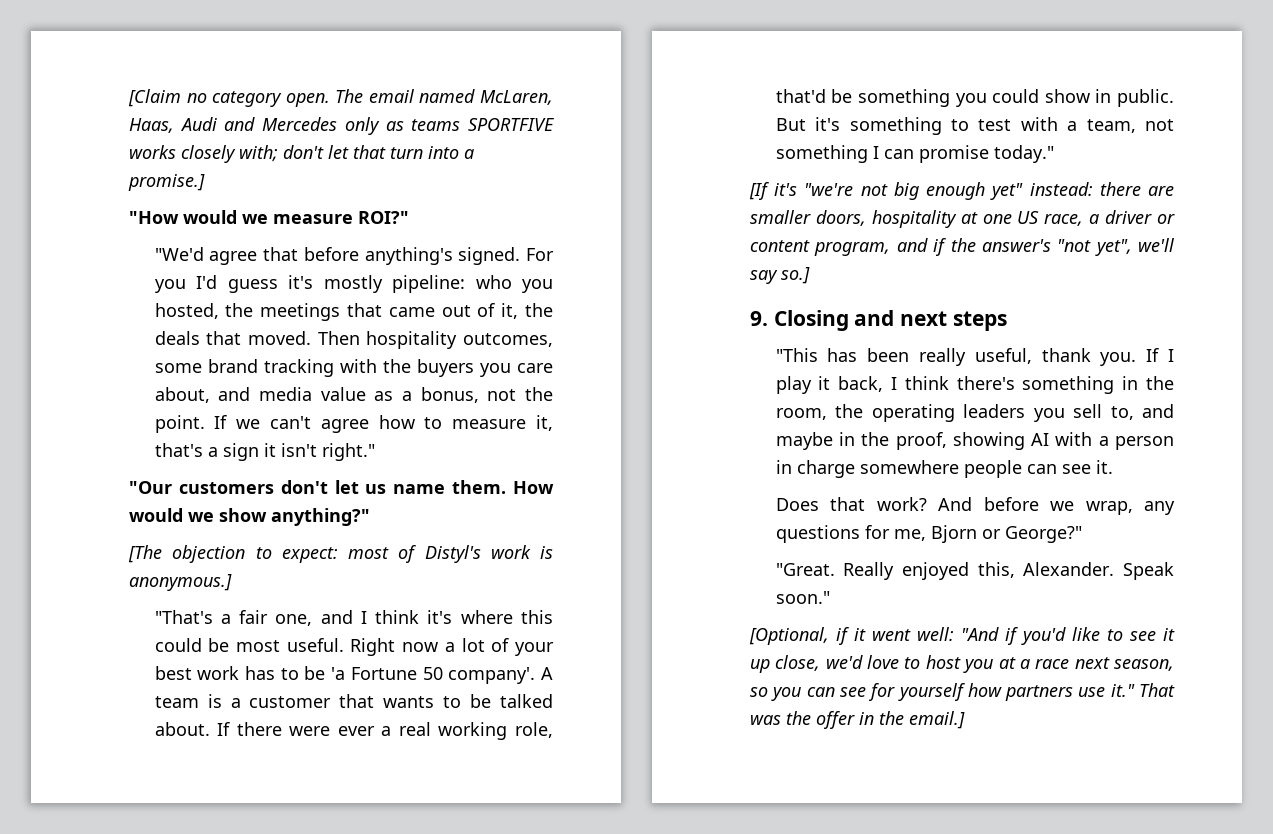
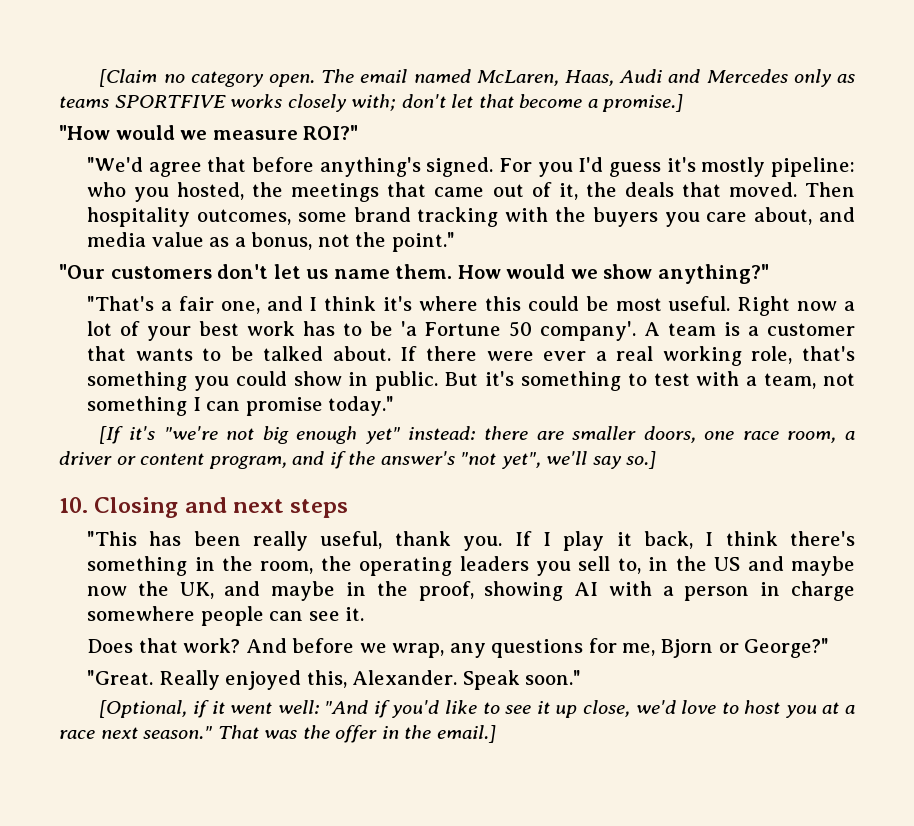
[390,146,459,159] turn into -> [519,94,583,108] become
[154,415,553,433] [154,443,375,461] point. If we can't agree how to measure it, that's a sign it isn't right." -> [391,232,455,252] point."
[128,545,553,563] [129,574,232,591] // [The objection to expect: most of Distyl's work is anonymous.] -> (769, 274) none
[775,89,853,103] that'd be -> [802,346,855,361] that's
[871,210,1084,228] hospitality at one US race, -> [704,431,837,443] one race room,
[750,311,768,326] 9. -> [59,497,88,513] 10.
(1134, 413) none -> [648,556,856,576] [87,581,214,599] in the US and maybe now the UK,
[1114,659,1174,671] [750,683,1135,701] season, so you can see for yourself how partners use it." -> [143,726,213,739] season."

